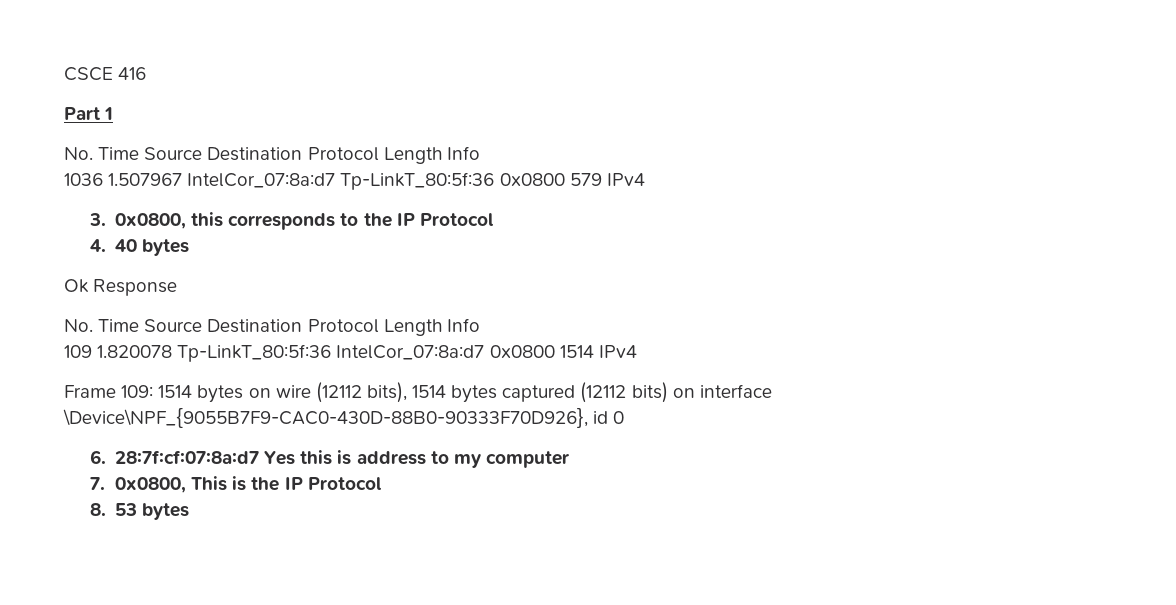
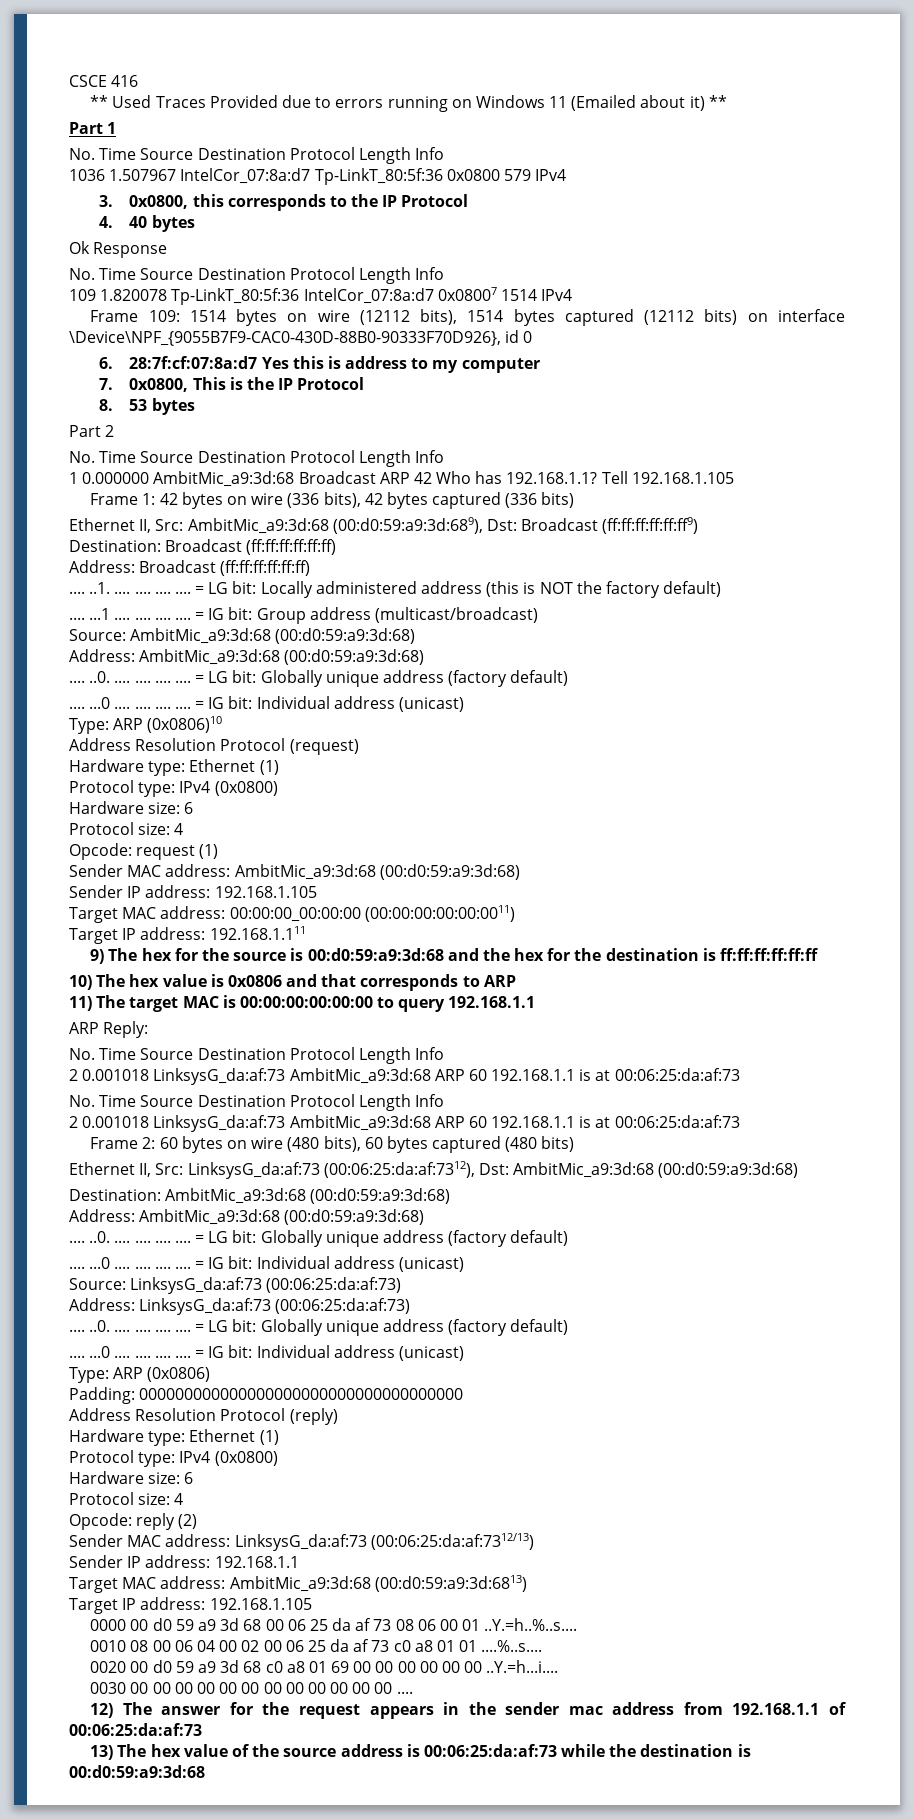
(147, 73) none -> [90,95,727,112] // ** Used Traces Provided due to errors running on Windows 11 (Emailed about it) **
[489,345,555,358] 0x0800 -> [437,287,497,301] 0x08007
(190, 511) none -> [69,425,115,437] [69,450,445,467] [69,471,734,487] [90,492,575,509] [69,517,699,534] [69,539,337,555] [69,560,311,576] [69,581,722,598] [69,607,539,624] [69,628,416,644] [69,649,425,665] [69,670,569,687] [69,696,465,712] [69,716,223,734] [69,738,359,755] [69,759,279,776] [69,780,278,797] [69,801,194,814] [69,822,184,835] [69,843,219,860] [69,864,520,880] [69,885,317,898] [69,905,515,923] [69,926,306,944] [90,948,819,964] [69,974,516,991] [69,995,536,1012] [69,1021,149,1038] [69,1047,445,1064] [69,1068,740,1085] [69,1094,445,1111] [69,1115,740,1132] [90,1136,575,1153] [69,1161,799,1179] [69,1188,451,1204] [69,1209,425,1225] [69,1230,569,1247] [69,1256,465,1272] [69,1277,402,1294] [69,1298,411,1315] [69,1319,569,1336] [69,1345,465,1361] [69,1367,211,1383] [69,1387,464,1404] [69,1408,338,1425] [69,1429,279,1446] [69,1450,278,1467] [69,1471,194,1484] [69,1492,184,1505] [69,1513,198,1530] [69,1533,534,1551] [69,1555,299,1568] [69,1575,527,1593] [69,1597,312,1614] [90,1618,578,1631] [90,1639,543,1652] [90,1660,559,1673] [90,1682,413,1694] [90,1702,846,1719] [69,1723,202,1736] [90,1744,751,1760] [69,1765,205,1778] // Part 2 // No. Time Source Destination Protocol Length Info // 1 0.000000 AmbitMic_a9:3d:68 Broadcast ARP 42 Who has 192.168.1.1? Tell 192.168.1.105 // Frame 1: 42 bytes on wire (336 bits), 42 bytes captured (336 bits) // Ethernet II, Src: AmbitMic_a9:3d:68 (00:d0:59:a9:3d:689), Dst: Broadcast (ff:ff:ff:ff:ff:ff9) // Destination: Broadcast (ff:ff:ff:ff:ff:ff) // Address: Broadcast (ff:ff:ff:ff:ff:ff) // .... ..1. .... .... .... .... = LG bit: Locally administered address (this is NOT the factory default) // .... ...1 .... .... .... .... = IG bit: Group address (multicast/broadcast) // Source: AmbitMic_a9:3d:68 (00:d0:59:a9:3d:68) // Address: AmbitMic_a9:3d:68 (00:d0:59:a9:3d:68) // .... ..0. .... .... .... .... = LG bit: Globally unique address (factory default) // .... ...0 .... .... .... .... = IG bit: Individual address (unicast) // Type: ARP (0x0806)10 // Address Resolution Protocol (request) // Hardware type: Ethernet (1) // Protocol type: IPv4 (0x0800) // Hardware size: 6 // Protocol size: 4 // Opcode: request (1) // Sender MAC address: AmbitMic_a9:3d:68 (00:d0:59:a9:3d:68) // Sender IP address: 192.168.1.105 // Target MAC address: 00:00:00_00:00:00 (00:00:00:00:00:0011) // Target IP address: 192.168.1.111 // 9) The hex for the source is 00:d0:59:a9:3d:68 and the hex for the destination is ff:ff:ff:ff:ff:ff // 10) The hex value is 0x0806 and that corresponds to ARP // 11) The target MAC is 00:00:00:00:00:00 to query 192.168.1.1 // ARP Reply: // No. Time Source Destination Protocol Length Info // 2 0.001018 LinksysG_da:af:73 AmbitMic_a9:3d:68 ARP 60 192.168.1.1 is at 00:06:25:da:af:73 // No. Time Source Destination Protocol Length Info // 2 0.001018 LinksysG_da:af:73 AmbitMic_a9:3d:68 ARP 60 192.168.1.1 is at 00:06:25:da:af:73 // Frame 2: 60 bytes on wire (480 bits), 60 bytes captured (480 bits) // Ethernet II, Src: LinksysG_da:af:73 (00:06:25:da:af:7312), Dst: AmbitMic_a9:3d:68 (00:d0:59:a9:3d:68) // Destination: AmbitMic_a9:3d:68 (00:d0:59:a9:3d:68) // Address: AmbitMic_a9:3d:68 (00:d0:59:a9:3d:68) // .... ..0. .... .... .... .... = LG bit: Globally unique address (factory default) // .... ...0 .... .... .... .... = IG bit: Individual address (unicast) // Source: LinksysG_da:af:73 (00:06:25:da:af:73) // Address: LinksysG_da:af:73 (00:06:25:da:af:73) // .... ..0. .... .... .... .... = LG bit: Globally unique address (factory default) // .... ...0 .... .... .... .... = IG bit: Individual address (unicast) // Type: ARP (0x0806) // Padding: 000000000000000000000000000000000000 // Address Resolution Protocol (reply) // Hardware type: Ethernet (1) // Protocol type: IPv4 (0x0800) // Hardware size: 6 // Protocol size: 4 // Opcode: reply (2) // Sender MAC address: LinksysG_da:af:73 (00:06:25:da:af:7312/13) // Sender IP address: 192.168.1.1 // Target MAC address: AmbitMic_a9:3d:68 (00:d0:59:a9:3d:6813) // Target IP address: 192.168.1.105 // 0000 00 d0 59 a9 3d 68 00 06 25 da af 73 08 06 00 01 ..Y.=h..%..s.... // 0010 08 00 06 04 00 02 00 06 25 da af 73 c0 a8 01 01 ....%..s.... // 0020 00 d0 59 a9 3d 68 c0 a8 01 69 00 00 00 00 00 00 ..Y.=h...i.... // 0030 00 00 00 00 00 00 00 00 00 00 00 00 .... // 12) The answer for the request appears in the sender mac address from 192.168.1.1 of 00:06:25:da:af:73 // 13) The hex value of the source address is 00:06:25:da:af:73 while the destination is 00:d0:59:a9:3d:68

